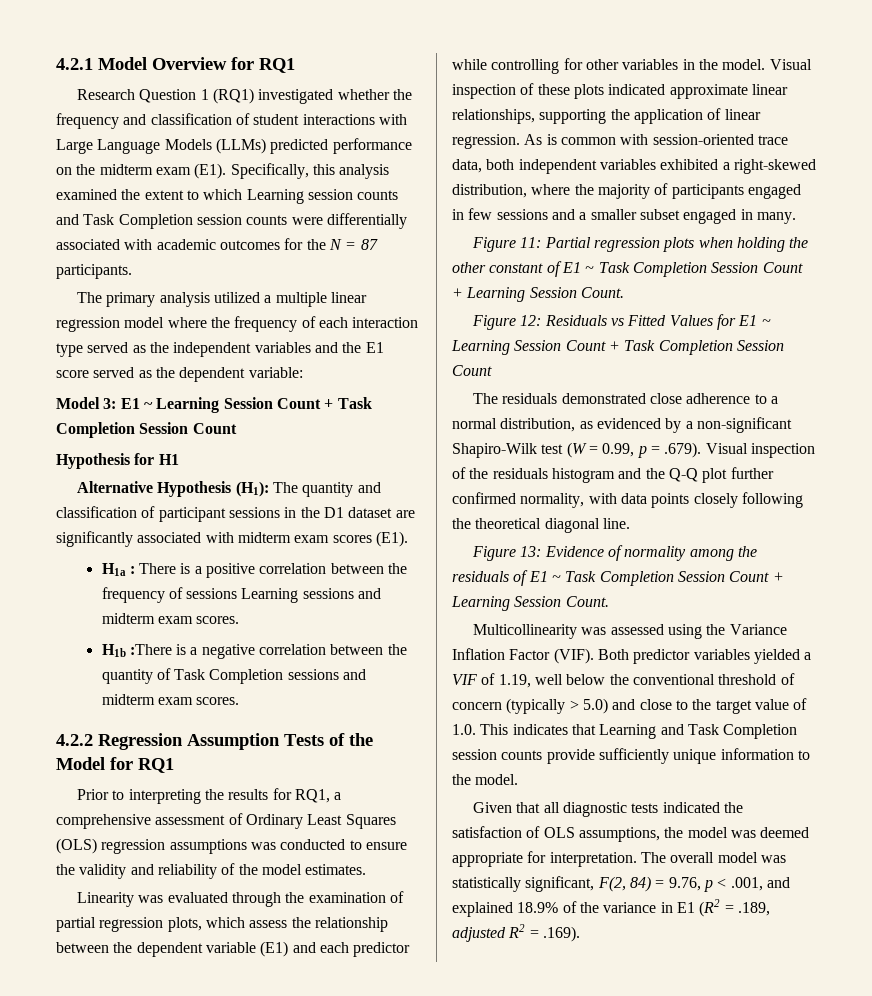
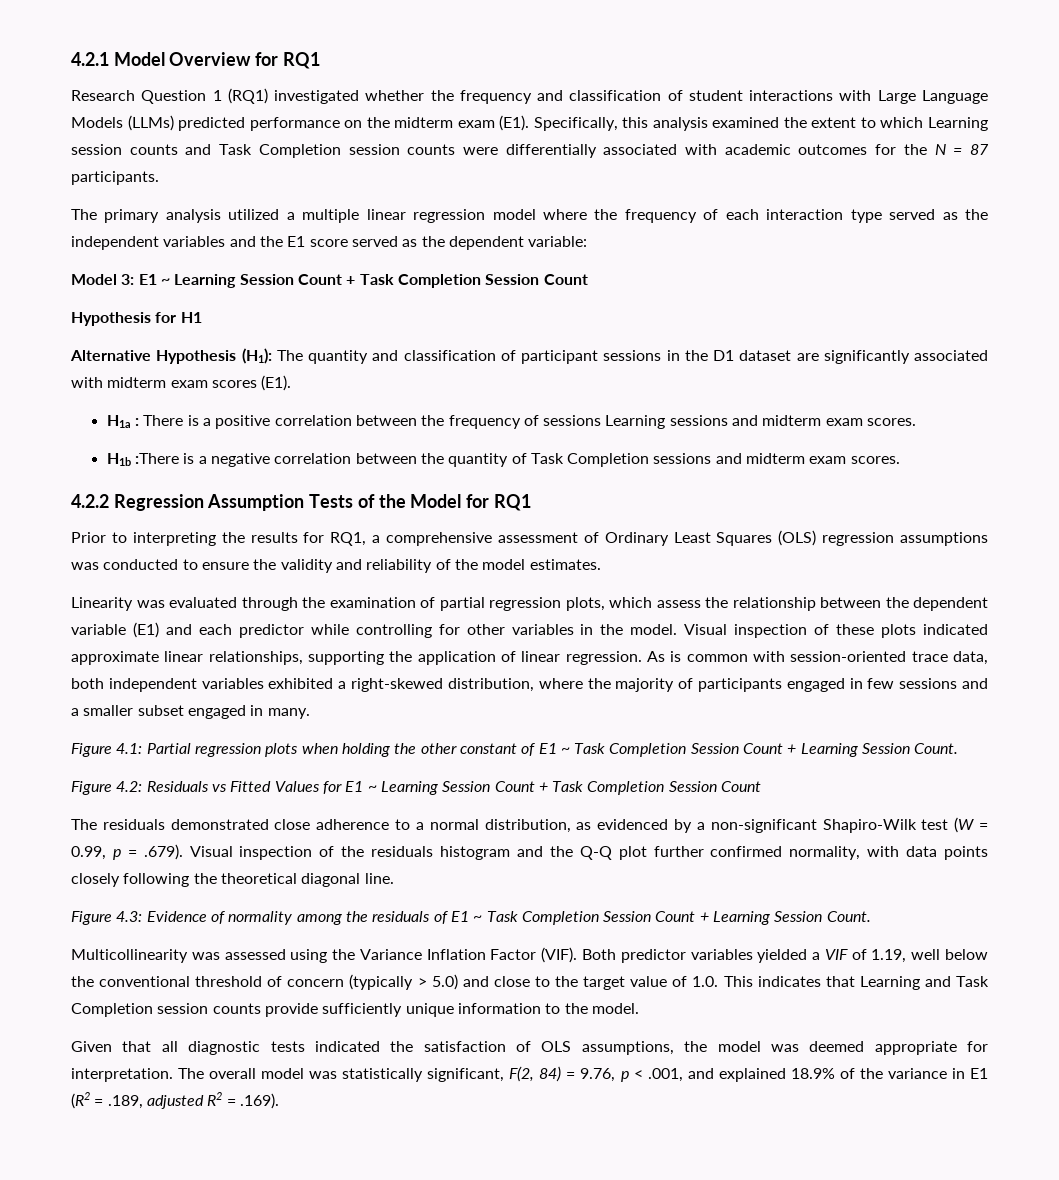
[520,237,542,248] 11: -> [116,743,143,754] 4.1:
[520,315,542,326] 12: -> [116,781,143,792] 4.2:
[520,546,542,557] 13: -> [116,911,143,922] 4.3:

